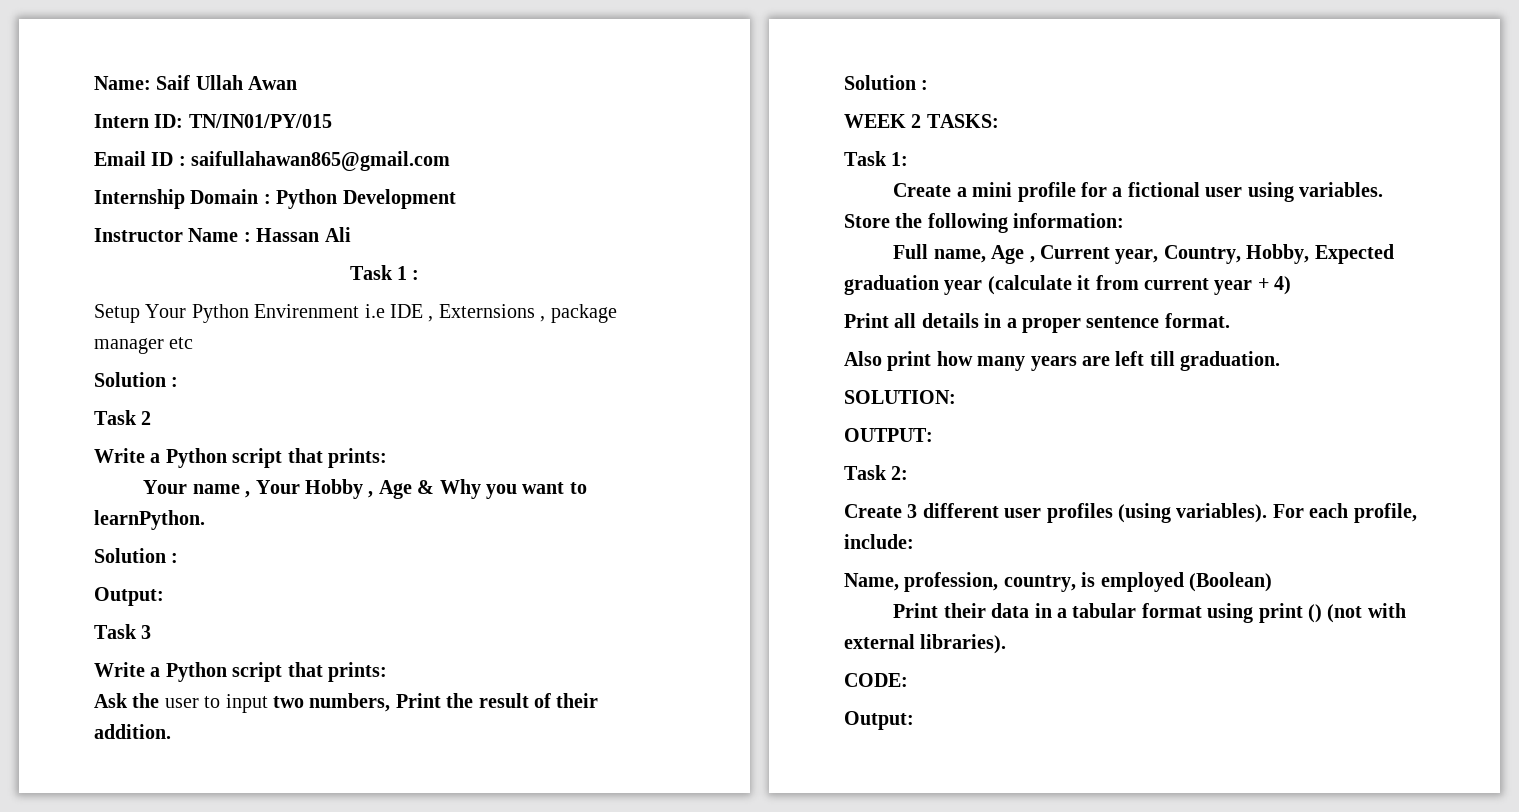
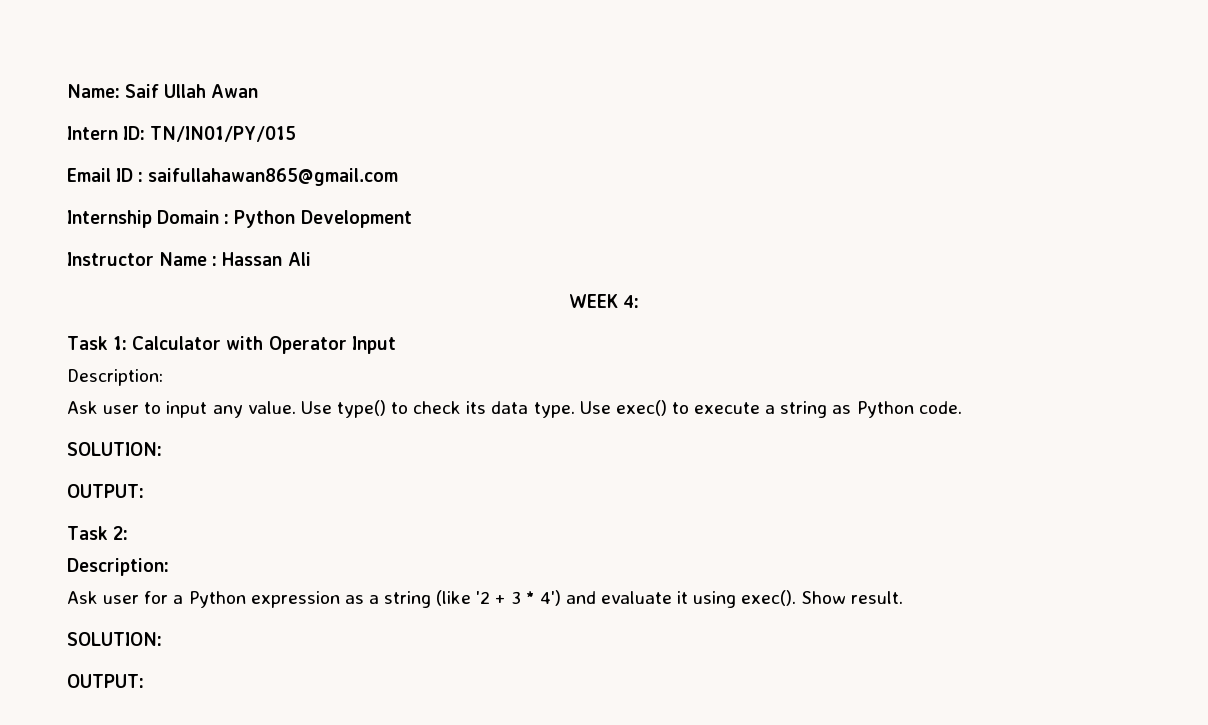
[349,265,420,280] [94,304,617,323] [94,337,194,354] [94,372,179,387] [94,410,152,425] [94,448,387,468] [143,479,587,499] [94,510,205,530] [94,548,179,563] [94,587,164,606] [94,624,152,639] [94,662,387,682] [94,693,160,708] Task 1 : // Setup Your Python Envirenment i.e IDE , Externsions , package manager etc // Solution : // Task 2 // Write a Python script that prints: // Your name , Your Hobby , Age & Why you want to learnPython. // Solution : // Output: // Task 3 // Write a Python script that prints: // Ask the -> [568,294,640,308] [67,336,396,354] [67,369,163,386] [67,401,98,414] WEEK 4: // Task 1: Calculator with Operator Input // Description: // Ask
[273,693,599,712] [94,724,171,739] [844,75,929,90] [844,114,999,128] [844,151,909,166] [893,182,1383,202] [844,213,1125,233] [893,244,1394,264] [844,275,1292,295] [844,313,1230,333] [844,351,1281,371] [844,390,956,404] [844,428,933,442] [844,465,909,480] [844,503,1417,523] [844,534,914,549] [844,572,1272,592] [893,603,1406,623] [844,634,1007,654] [844,673,908,687] [844,711,914,730] two numbers, Print the result of their addition. // Solution : // WEEK 2 TASKS: // Task 1: // Create a mini profile for a fictional user using variables. Store the following information: // Full name, Age , Current year, Country, Hobby, Expected graduation year (calculate it from current year + 4) // Print all details in a proper sentence format. // Also print how many years are left till graduation. // SOLUTION: // OUTPUT: // Task 2: // Create 3 different user profiles (using variables). For each profile, include: // Name, profession, country, is employed (Boolean) // Print their data in a tabular format using print () (not with external libraries). // CODE: // Output: -> [212,400,962,418] [67,442,162,456] [67,484,144,498] [67,526,129,540] [67,558,169,576] [67,590,903,608] [67,632,162,646] [67,674,144,688] any value. Use type() to check its data type. Use exec() to execute a string as Python code. // SOLUTION: // OUTPUT: // Task 2: // Description: // Ask user for a Python expression as a string (like '2 + 3 * 4') and evaluate it using exec(). Show result. // SOLUTION: // OUTPUT:

